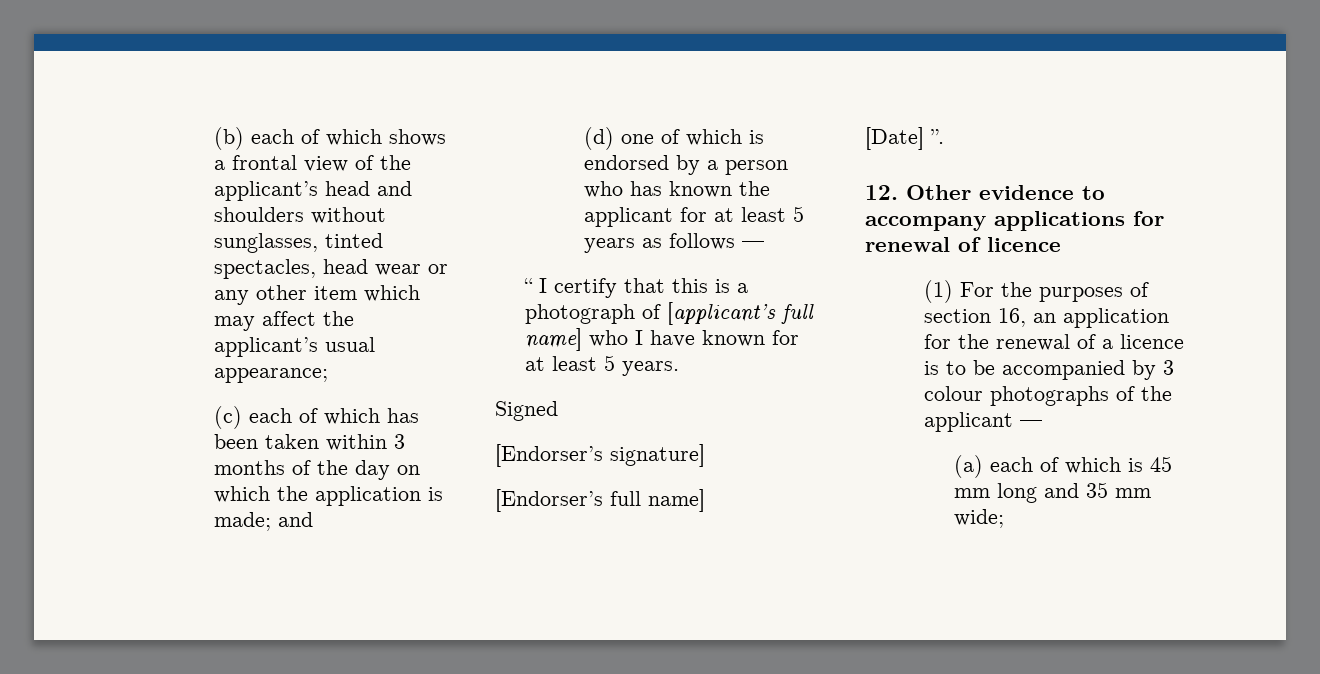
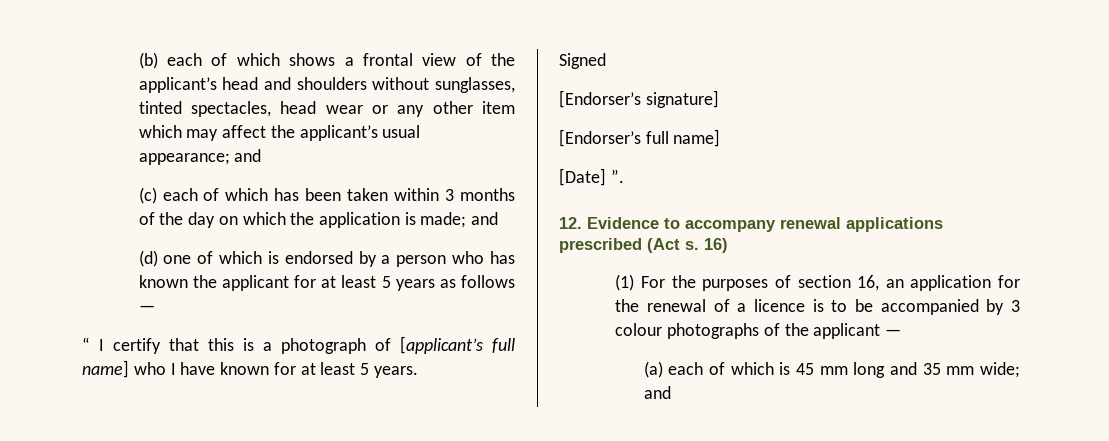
(328, 375) none -> [234,149,262,162] and
[906,185,1105,200] [865,211,1164,231] [865,237,1061,252] Other evidence to accompany applications for renewal of licence -> [587,217,943,232] [559,238,728,253] Evidence to accompany renewal applications prescribed (Act s. 16)
(1004, 518) none -> [643,386,671,399] and

